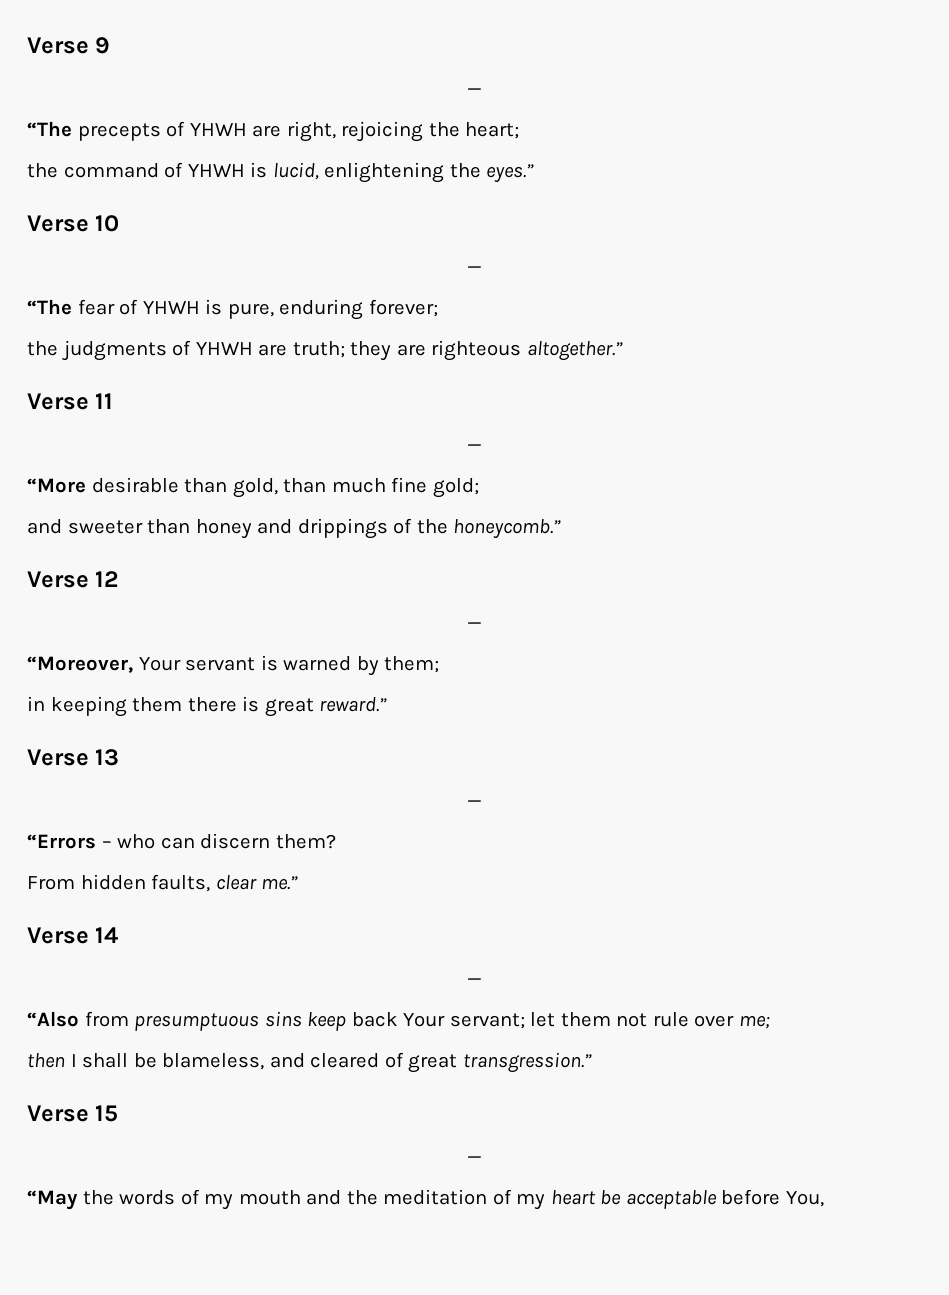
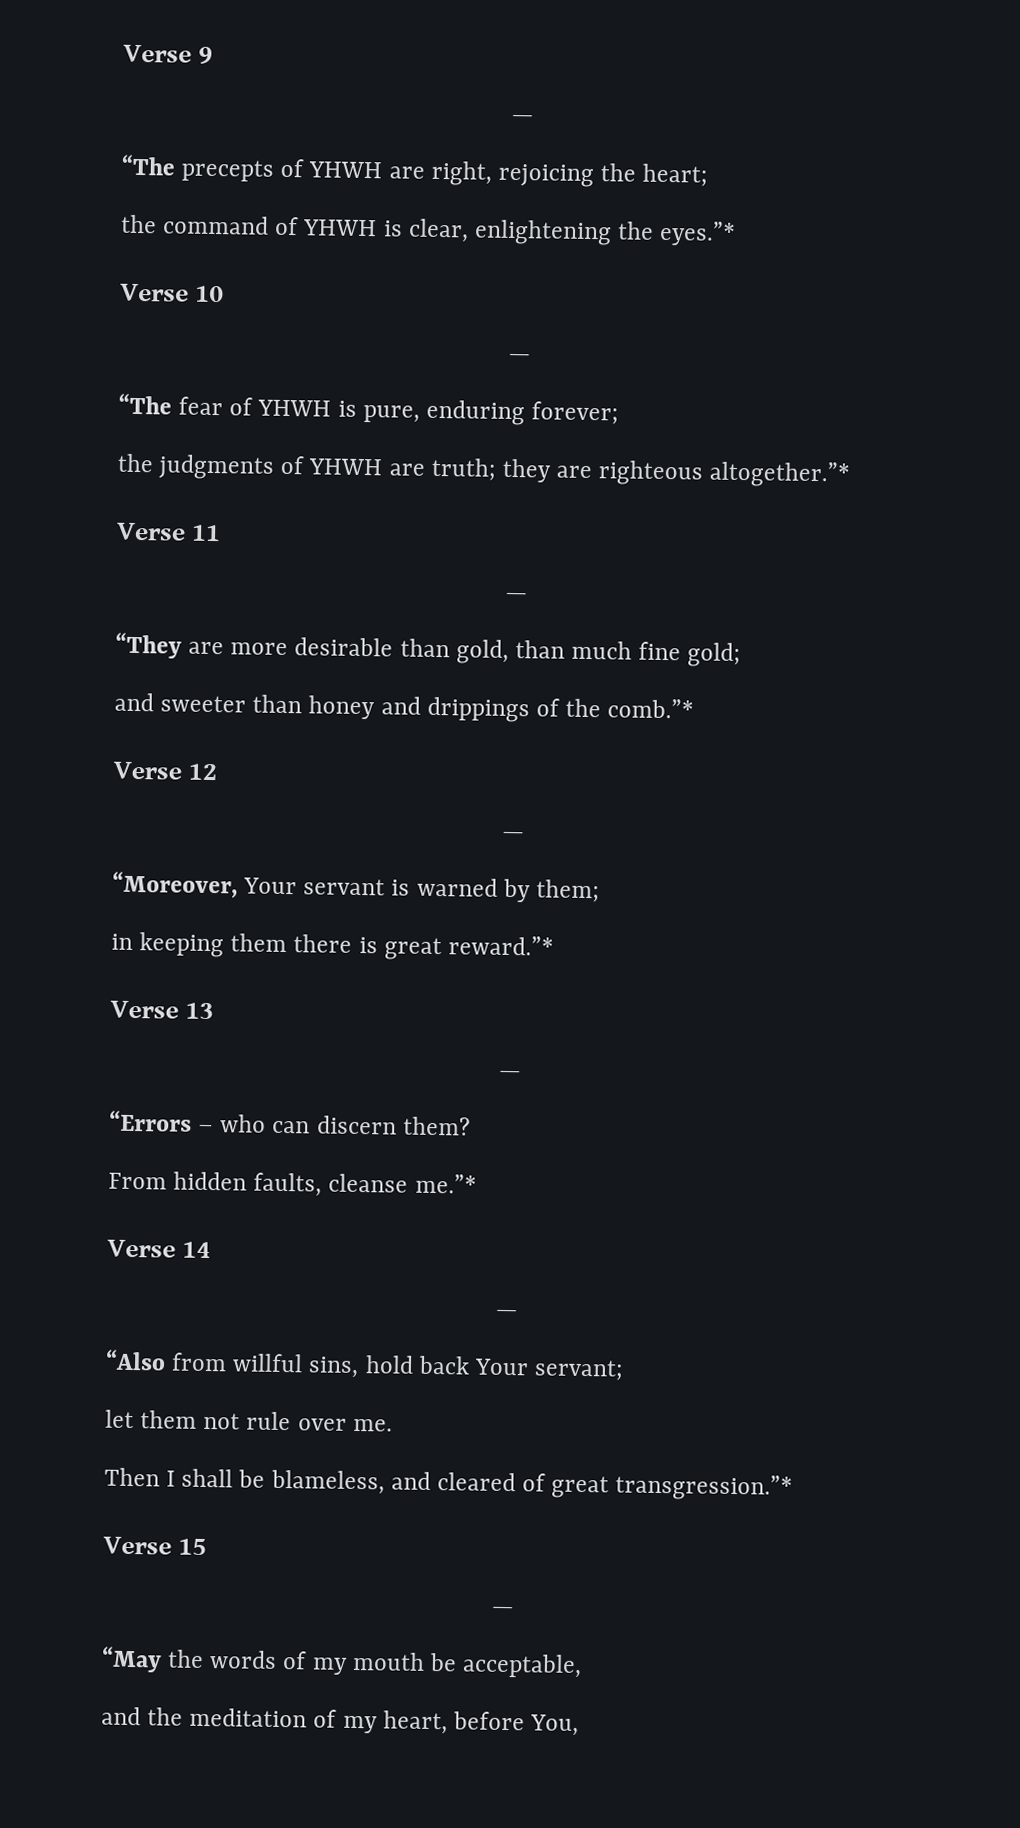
[272,162,319,180] lucid, -> [407,218,469,243] clear,
[486,164,535,183] eyes.” -> [659,220,737,246] eyes.”*
[526,341,623,361] altogether.” -> [709,460,852,488] altogether.”*
[27,478,86,493] “More -> [115,632,289,659] “They are more
[453,519,562,539] honeycomb.” -> [607,698,695,719] comb.”*
[319,697,388,712] reward.” -> [447,935,554,956] reward.”*
[215,875,299,890] clear me.” -> [328,1173,477,1194] cleanse me.”*
[134,1011,347,1031] presumptuous sins keep -> [232,1353,414,1379] willful sins, hold
(525, 1021) none -> (625, 1370) //
[738,1015,770,1029] [27,1053,65,1068] me; // then -> [352,1418,393,1432] [104,1467,160,1487] me. // Then
[462,1052,592,1073] transgression.” -> [615,1473,794,1501] transgression.”*
(301, 1197) none -> [428,1652,583,1679] be acceptable, //
[550,1190,717,1209] heart be acceptable -> [382,1710,448,1735] heart,

